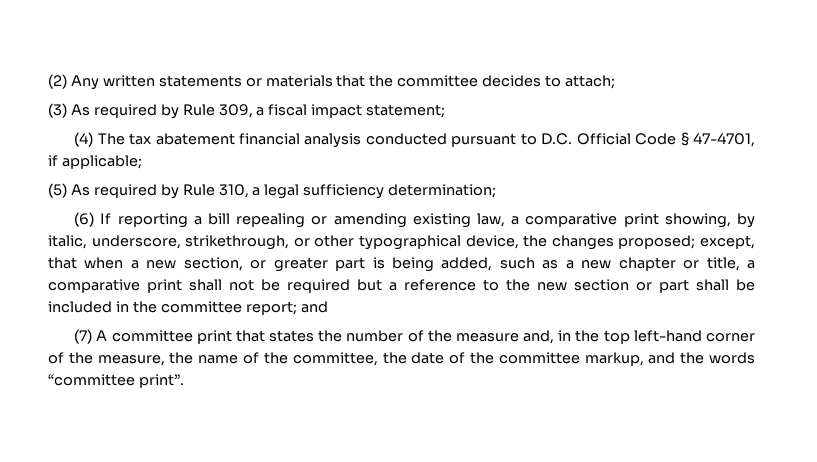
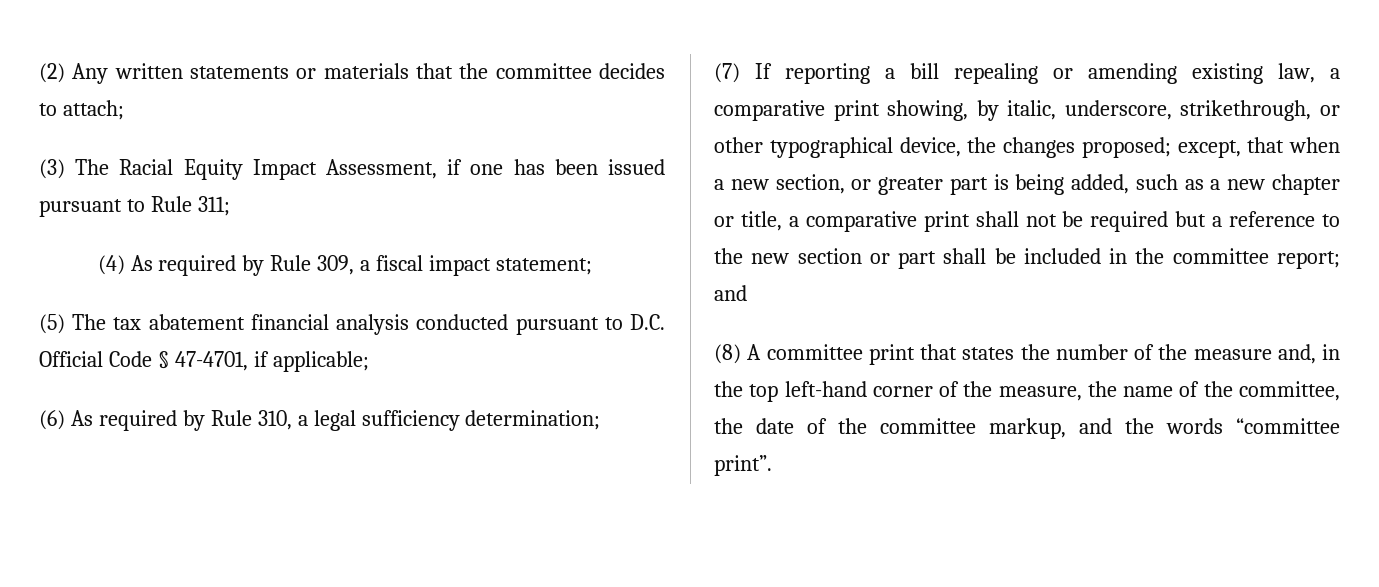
(67, 110) none -> [75,159,665,180] [39,196,230,217] [97,255,125,275] The Racial Equity Impact Assessment, if one has been issued pursuant to Rule 311; // (4)
[74,132,94,147] (4) -> [39,314,65,334] (5)
[48,183,67,198] (5) -> [39,410,65,430] (6)
[74,212,95,227] (6) -> [714,63,740,83] (7)
[74,329,93,344] (7) -> [714,344,741,364] (8)

